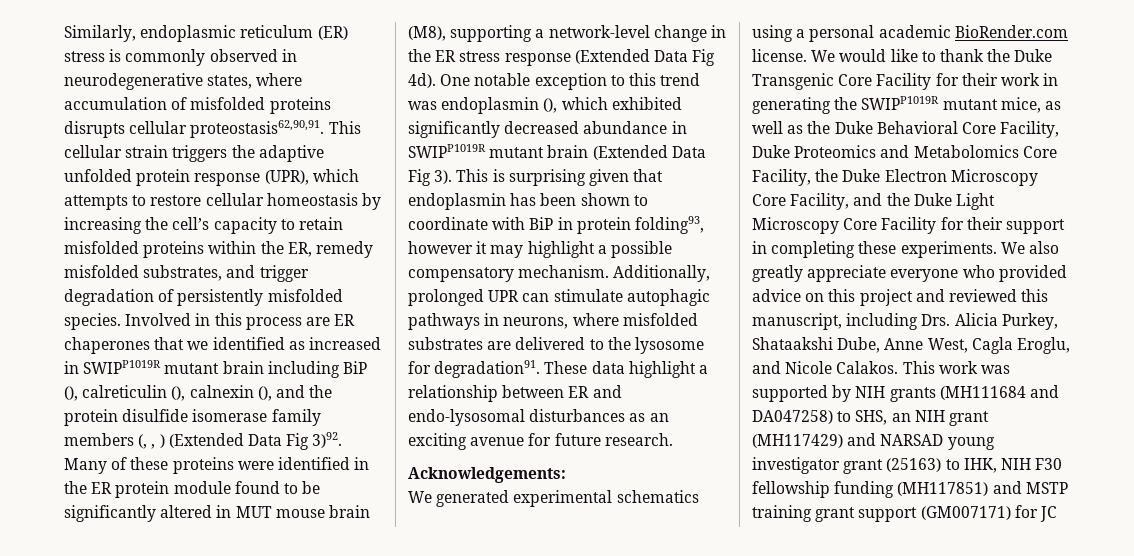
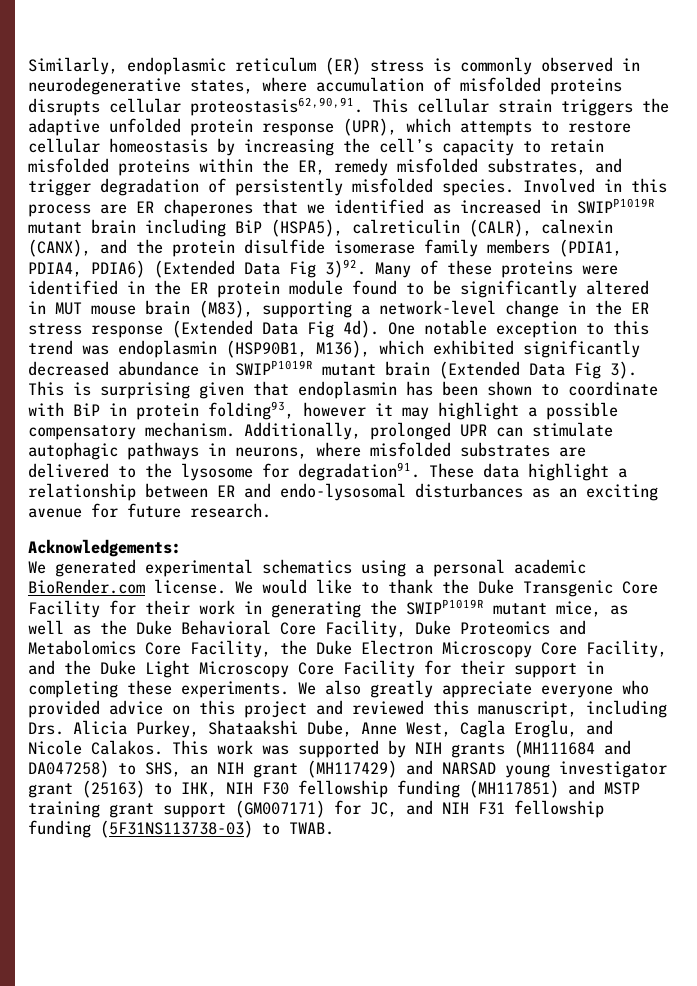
[64,385,272,401] (), calreticulin (), calnexin (), -> [271,219,613,237] [28,239,91,257] (HSPA5), calreticulin (CALR), calnexin (CANX),
[138,434,165,449] (, , ) -> [559,239,622,257] [28,260,145,278] (PDIA1, PDIA4, PDIA6)
[408,26,446,41] (M8), -> [199,300,253,318] (M83),
[543,98,558,113] (), -> [226,340,370,358] (HSP90B1, M136),
[1039,506,1057,522] JC -> [370,800,604,818] [28,820,334,838] JC, and NIH F31 fellowship funding (5F31NS113738-03) to TWAB.

